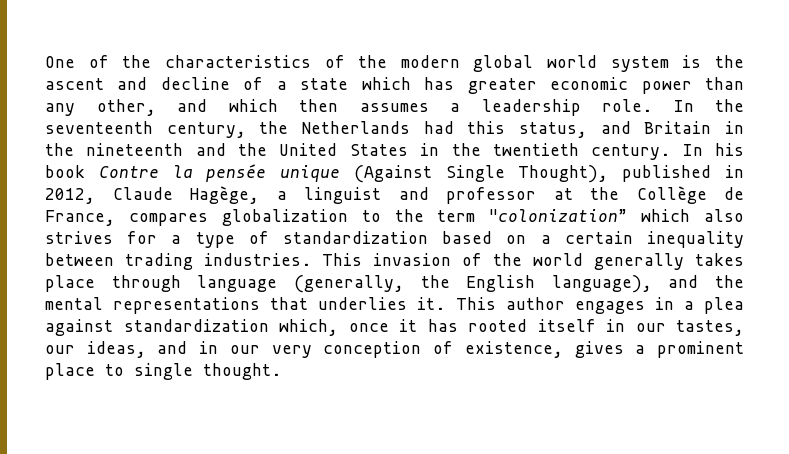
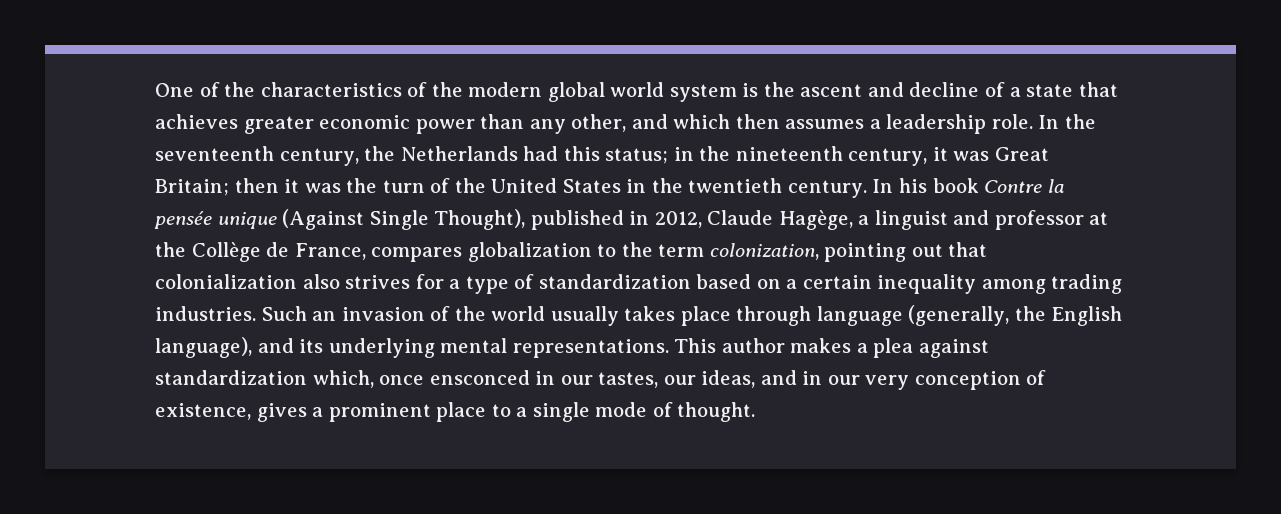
[361,77,455,90] which has -> [1078,82,1118,97] [155,114,238,129] that achieves
[519,121,744,138] [45,143,226,156] status, and Britain in the nineteenth and -> [605,146,1049,166] [155,178,451,196] status; in the nineteenth century, it was Great Britain; then it was the turn of
[489,209,691,222] "colonization” which -> [709,242,988,262] [155,274,297,289] colonization, pointing out that colonialization
[45,253,114,266] between -> [981,279,1046,294] among
[322,253,362,266] This -> [261,306,337,321] Such an
[594,253,684,270] generally -> [550,306,619,326] usually
[715,275,744,288] [45,297,674,314] the mental representations that underlies it. This author engages in -> [299,338,852,358] its underlying mental representations. This author makes
[399,319,596,332] it has rooted itself -> [429,370,530,385] ensconced
[134,363,193,380] single -> [516,402,673,422] a single mode of

